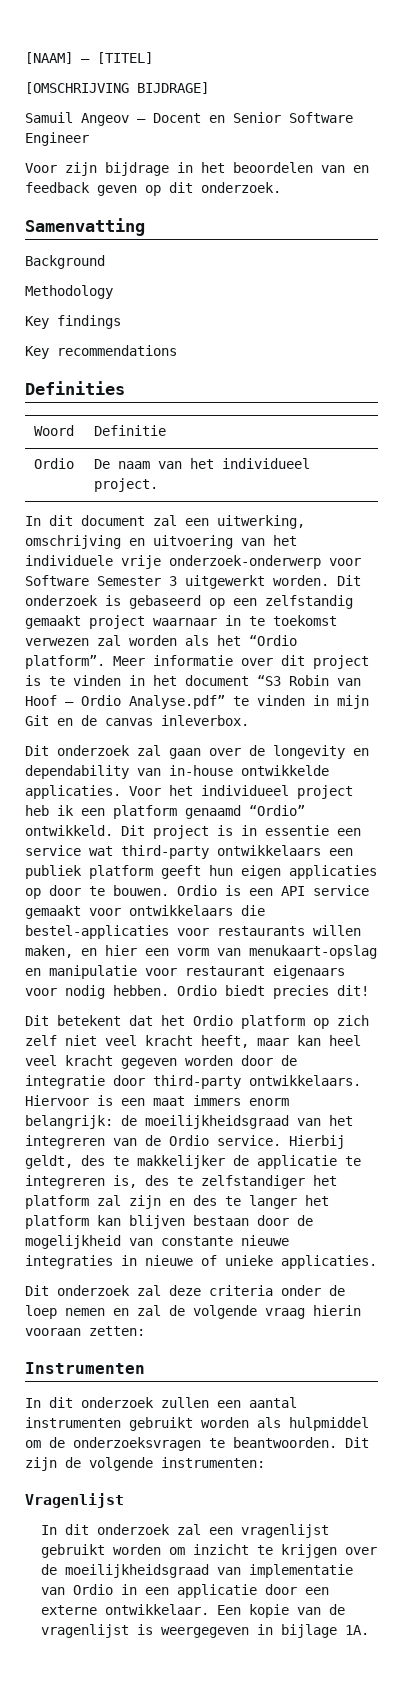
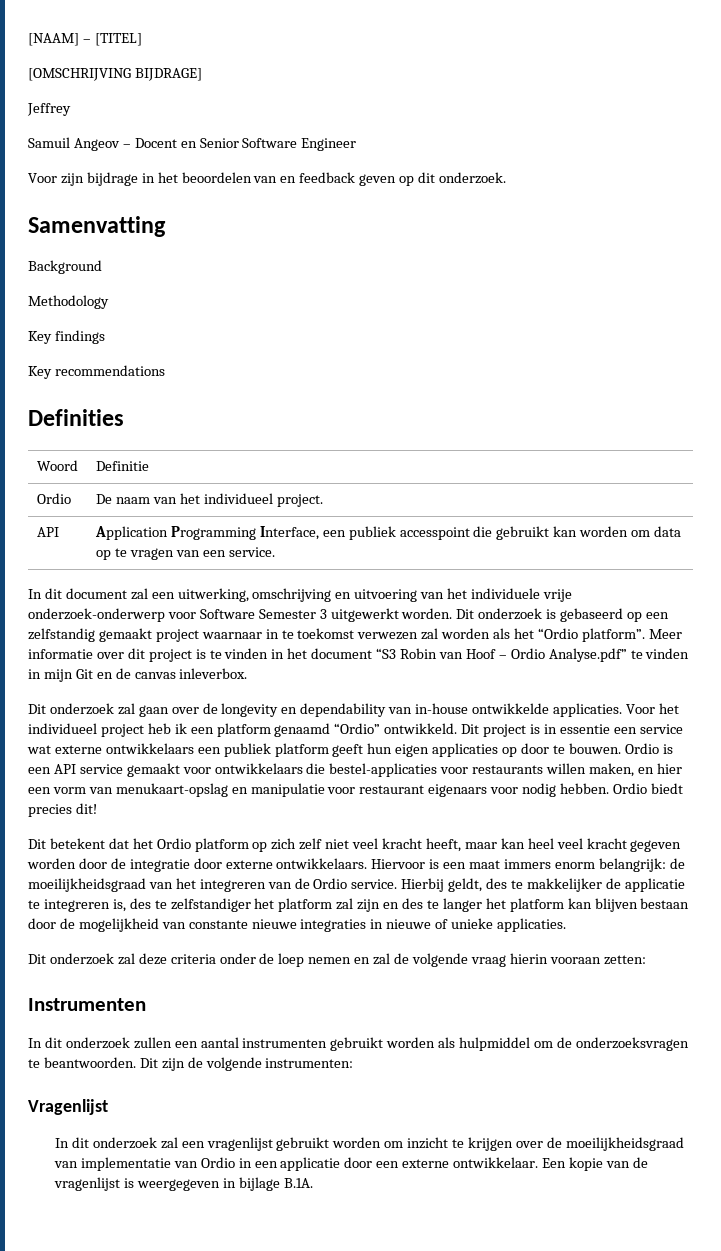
(209, 88) none -> [27,103,71,116] // Jeffrey
(159, 485) none -> [36,527,59,537] [94,526,682,540] [95,547,275,560] // API | Application Programming Interface, een publiek accesspoint die gebruikt kan worden om data op te vragen van een service.
[121,845,209,859] third-party -> [54,745,102,754] externe
[153,1075,241,1089] third-party -> [225,860,273,869] externe
[345,1625,370,1635] 1A. -> [283,1178,313,1188] B.1A.

